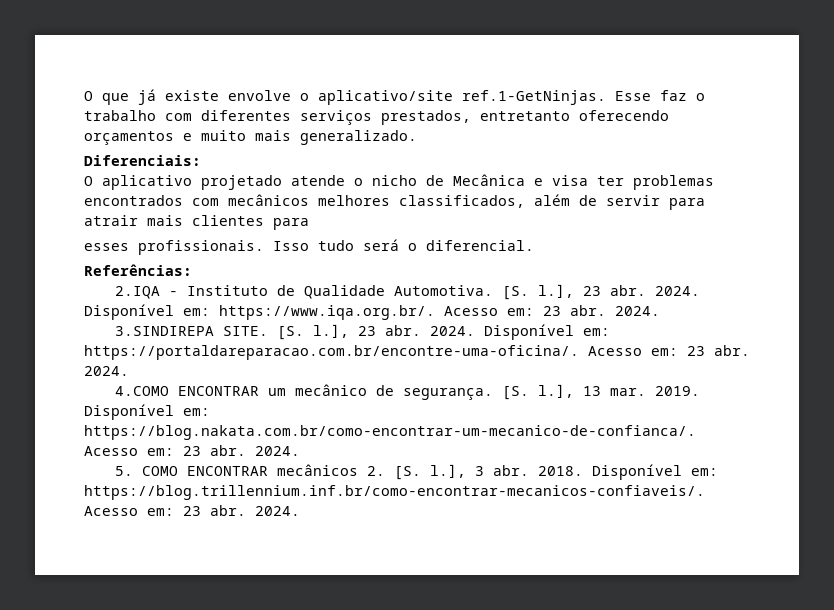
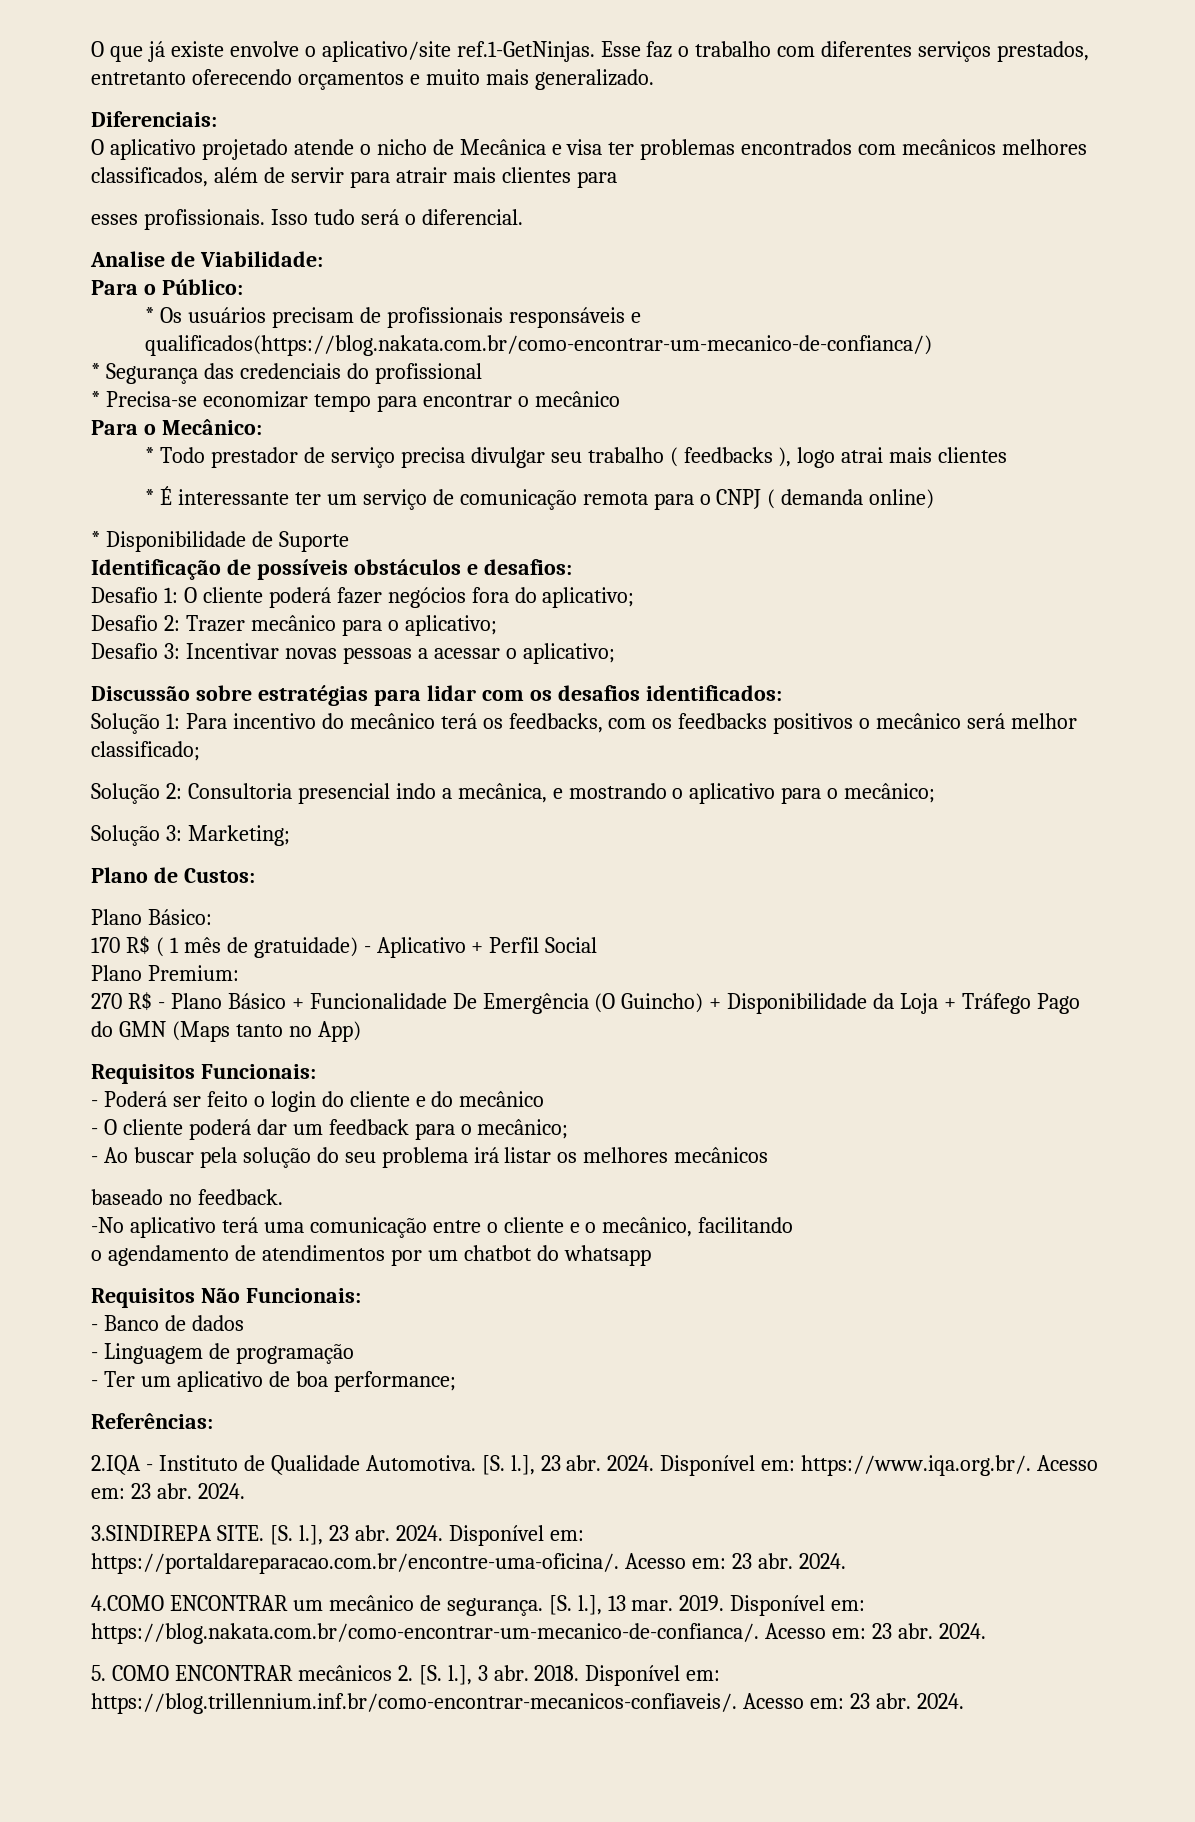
(534, 245) none -> [90,251,323,267] [91,279,243,295] [145,307,641,328] [145,335,933,356] [91,363,482,384] [91,391,620,412] [91,419,262,435] [145,447,1008,468] [145,486,935,510] [91,531,349,552] [91,559,572,580] [91,587,635,608] [91,615,497,636] [91,643,615,664] [91,685,782,706] [91,713,1078,734] [91,741,200,761] [91,783,936,804] [91,825,290,846] [91,867,255,883] [91,909,212,925] [91,936,598,958] [91,965,239,981] [91,992,1080,1014] [91,1021,361,1042] [91,1064,316,1084] [91,1091,545,1112] [91,1119,569,1140] [91,1147,769,1168] [91,1189,283,1205] [91,1217,794,1238] [91,1245,651,1266] [91,1288,361,1308] [91,1315,244,1331] [91,1343,354,1364] [91,1371,456,1392] // Analise de Viabilidade: // Para o Público: // * Os usuários precisam de profissionais responsáveis e qualificados(https://blog.nakata.com.br/como-encontrar-um-mecanico-de-confianca/) // * Segurança das credenciais do profissional // * Precisa-se economizar tempo para encontrar o mecânico // Para o Mecânico: // * Todo prestador de serviço precisa divulgar seu trabalho ( feedbacks ), logo atrai mais clientes // * É interessante ter um serviço de comunicação remota para o CNPJ ( demanda online) // * Disponibilidade de Suporte // Identificação de possíveis obstáculos e desafios: // Desafio 1: O cliente poderá fazer negócios fora do aplicativo; // Desafio 2: Trazer mecânico para o aplicativo; // Desafio 3: Incentivar novas pessoas a acessar o aplicativo; // Discussão sobre estratégias para lidar com os desafios identificados: // Solução 1: Para incentivo do mecânico terá os feedbacks, com os feedbacks positivos o mecânico será melhor classificado; // Solução 2: Consultoria presencial indo a mecânica, e mostrando o aplicativo para o mecânico; // Solução 3: Marketing; // Plano de Custos: // Plano Básico: // 170 R$ ( 1 mês de gratuidade) - Aplicativo + Perfil Social // Plano Premium: // 270 R$ - Plano Básico + Funcionalidade De Emergência (O Guincho) + Disponibilidade da Loja + Tráfego Pago do GMN (Maps tanto no App) // Requisitos Funcionais: // - Poderá ser feito o login do cliente e do mecânico // - O cliente poderá dar um feedback para o mecânico; // - Ao buscar pela solução do seu problema irá listar os melhores mecânicos // baseado no feedback. // -No aplicativo terá uma comunicação entre o cliente e o mecânico, facilitando // o agendamento de atendimentos por um chatbot do whatsapp // Requisitos Não Funcionais: // - Banco de dados // - Linguagem de programação // - Ter um aplicativo de boa performance;

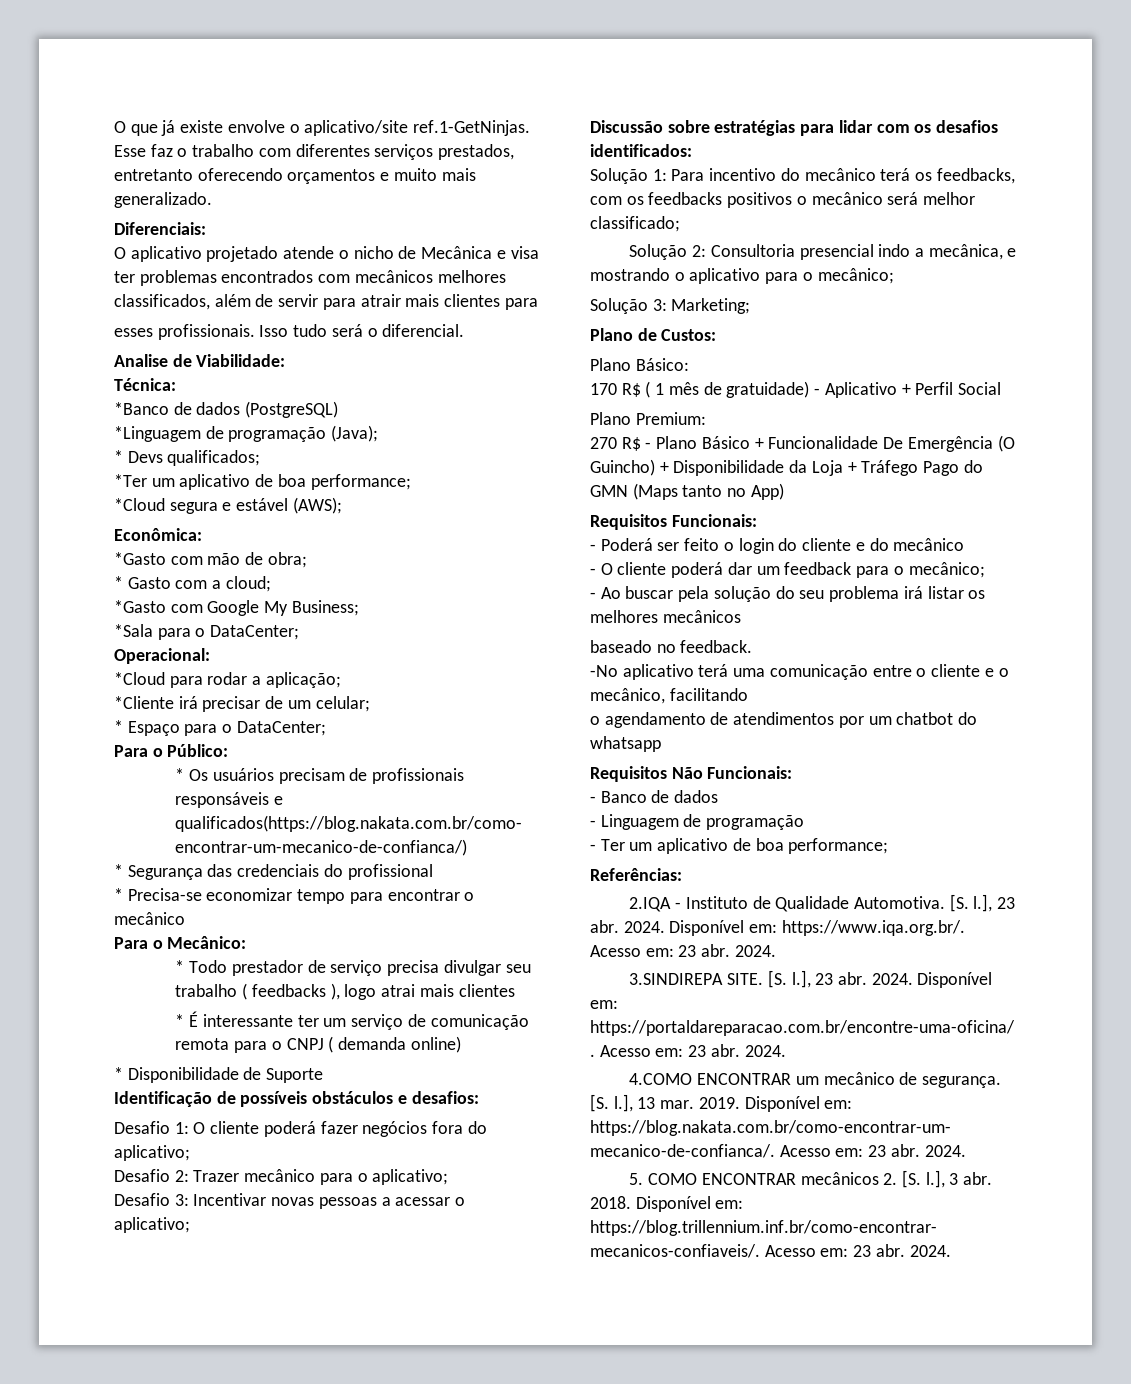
(323, 259) none -> [114,378,176,391] [114,401,339,418] [114,425,379,442] [114,450,261,466] [114,474,411,490] [114,497,342,514] [114,528,202,541] [114,552,307,568] [114,576,271,592] [114,600,359,616] [114,624,300,640] [114,648,210,664] [114,672,341,688] [114,696,370,712] [114,720,326,736] // Técnica: // *Banco de dados (PostgreSQL) // *Linguagem de programação (Java); // * Devs qualificados; // *Ter um aplicativo de boa performance; // *Cloud segura e estável (AWS); // Econômica: // *Gasto com mão de obra; // * Gasto com a cloud; // *Gasto com Google My Business; // *Sala para o DataCenter; // Operacional: // *Cloud para rodar a aplicação; // *Cliente irá precisar de um celular; // * Espaço para o DataCenter;

